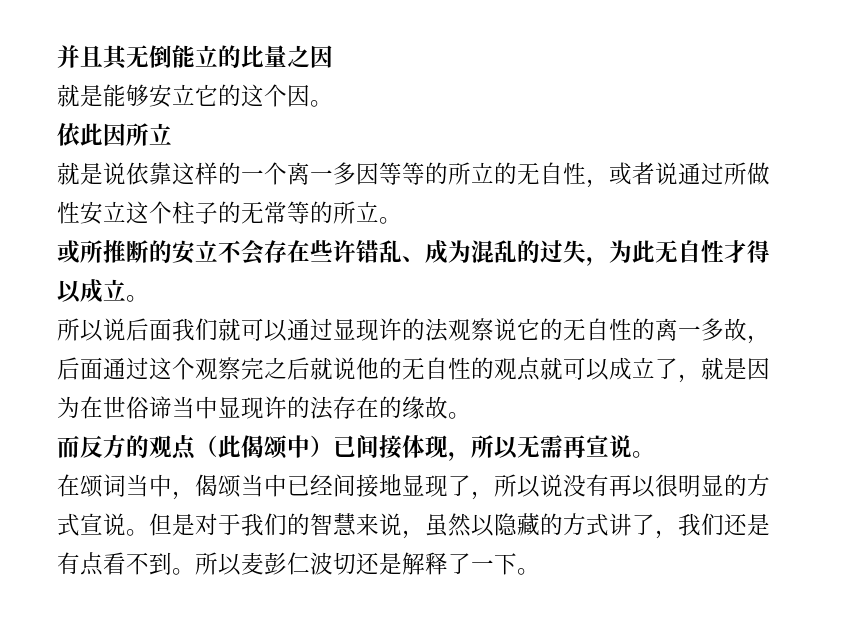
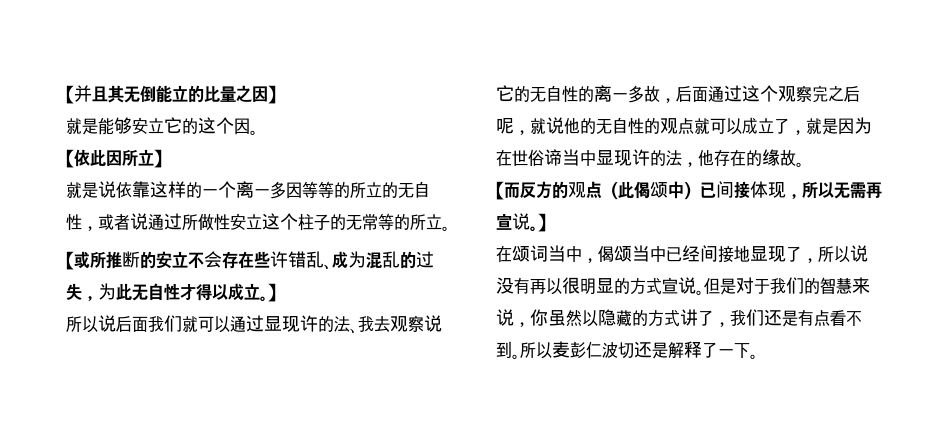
(57, 56) none -> [66,85,74,104] 【
(333, 56) none -> [268,85,276,104] 】
(333, 103) none -> [66,149,74,168] 【
(172, 134) none -> [154,149,162,168] 】
(402, 220) none -> [66,251,74,270] 【
(149, 298) none -> [268,283,276,302] 】
(448, 330) none -> [350,316,390,334] 、我去
(310, 368) none -> [496,118,530,135] 呢，
(333, 408) none -> [682,149,714,167] ，他
(471, 415) none -> [496,181,504,200] 【
(655, 454) none -> [538,213,546,232] 】
(425, 534) none -> [530,309,548,326] 你

